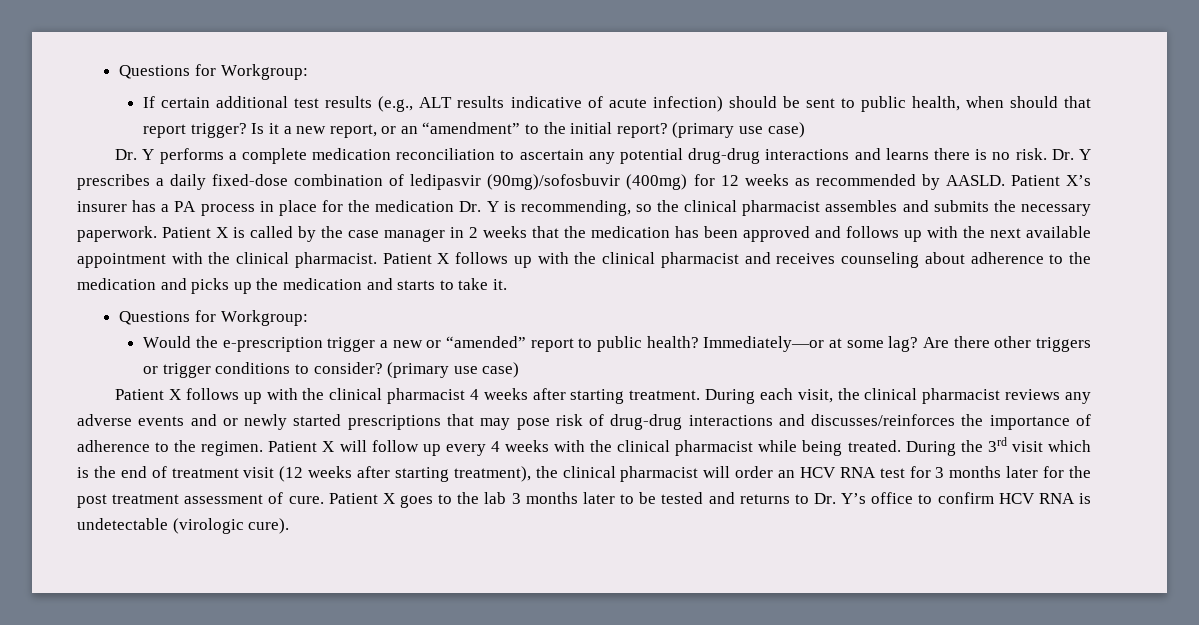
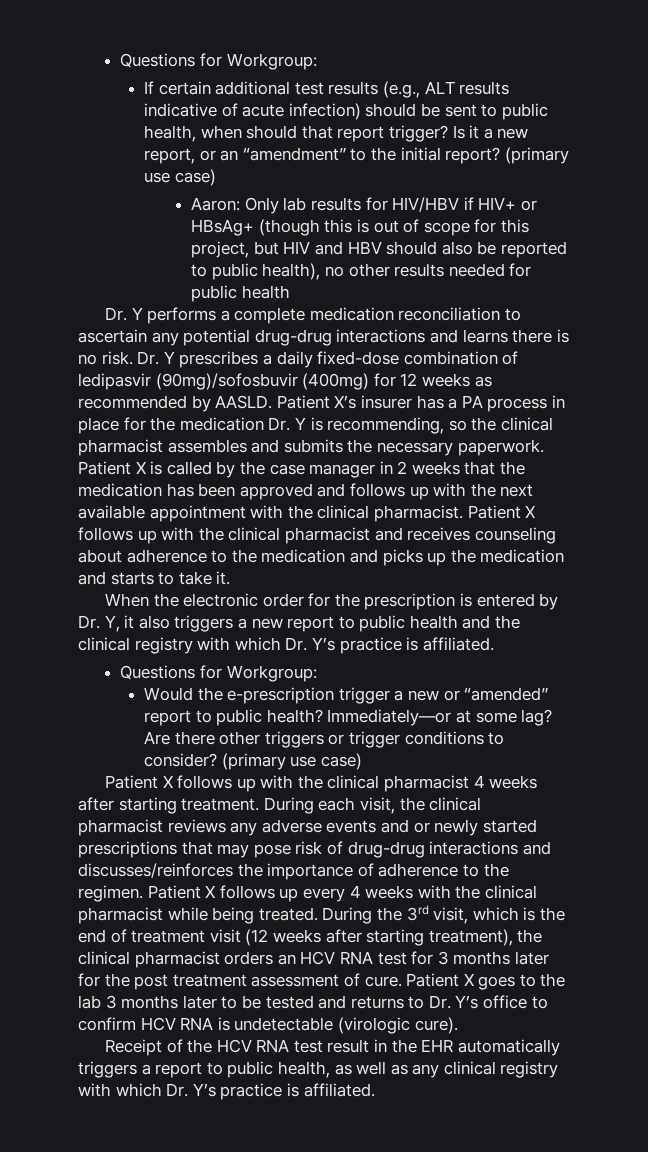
(805, 130) none -> [191,197,537,214] [191,219,529,236] [191,241,567,258] [191,263,532,280] [191,285,290,302] // Aaron: Only lab results for HIV/HBV if HIV+ or HBsAg+ (though this is out of scope for this project, but HIV and HBV should also be reported to public health), no other results needed for public health
(507, 284) none -> [104,593,559,610] [78,615,521,632] [78,637,494,654] // When the electronic order for the prescription is entered by Dr. Y, it also triggers a new report to public health and the clinical registry with which Dr. Y’s practice is affiliated.
[339,440,419,452] will follow -> [219,885,275,899] follows
[1011,441,1043,452] visit -> [433,907,469,924] visit,
[703,466,774,478] will order -> [224,951,274,965] orders
(290, 526) none -> [104,1039,560,1056] [78,1061,559,1078] [78,1083,375,1100] // Receipt of the HCV RNA test result in the EHR automatically triggers a report to public health, as well as any clinical registry with which Dr. Y’s practice is affiliated.

